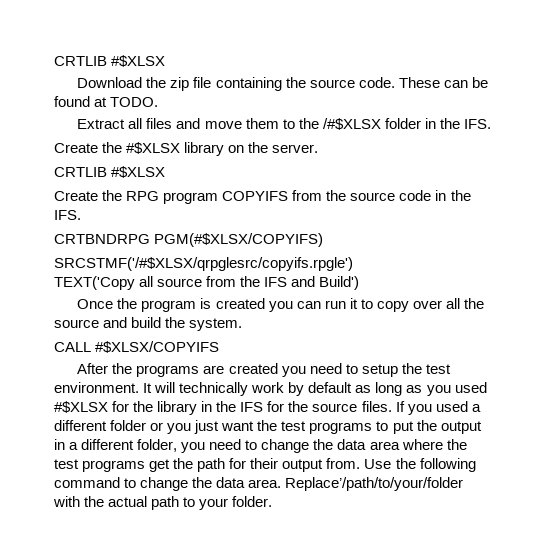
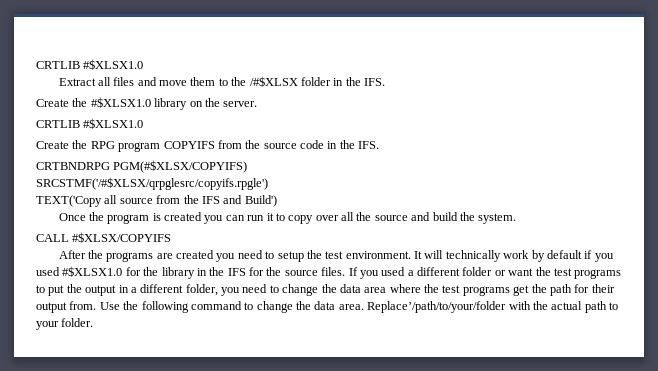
[54,55,166,67] [77,77,488,91] [54,96,159,107] CRTLIB #$XLSX // Download the zip file containing the source code. These can be found at TODO. -> [36,59,144,70] CRTLIB #$XLSX1.0
[126,142,181,154] #$XLSX -> [90,97,151,108] #$XLSX1.0
[111,166,166,178] #$XLSX -> [83,118,144,129] #$XLSX1.0
[355,382,487,396] [54,401,108,413] as long as you used #$XLSX -> [584,250,614,262] [36,266,123,277] if you used #$XLSX1.0
[167,420,220,434] you just -> (506, 273) none

